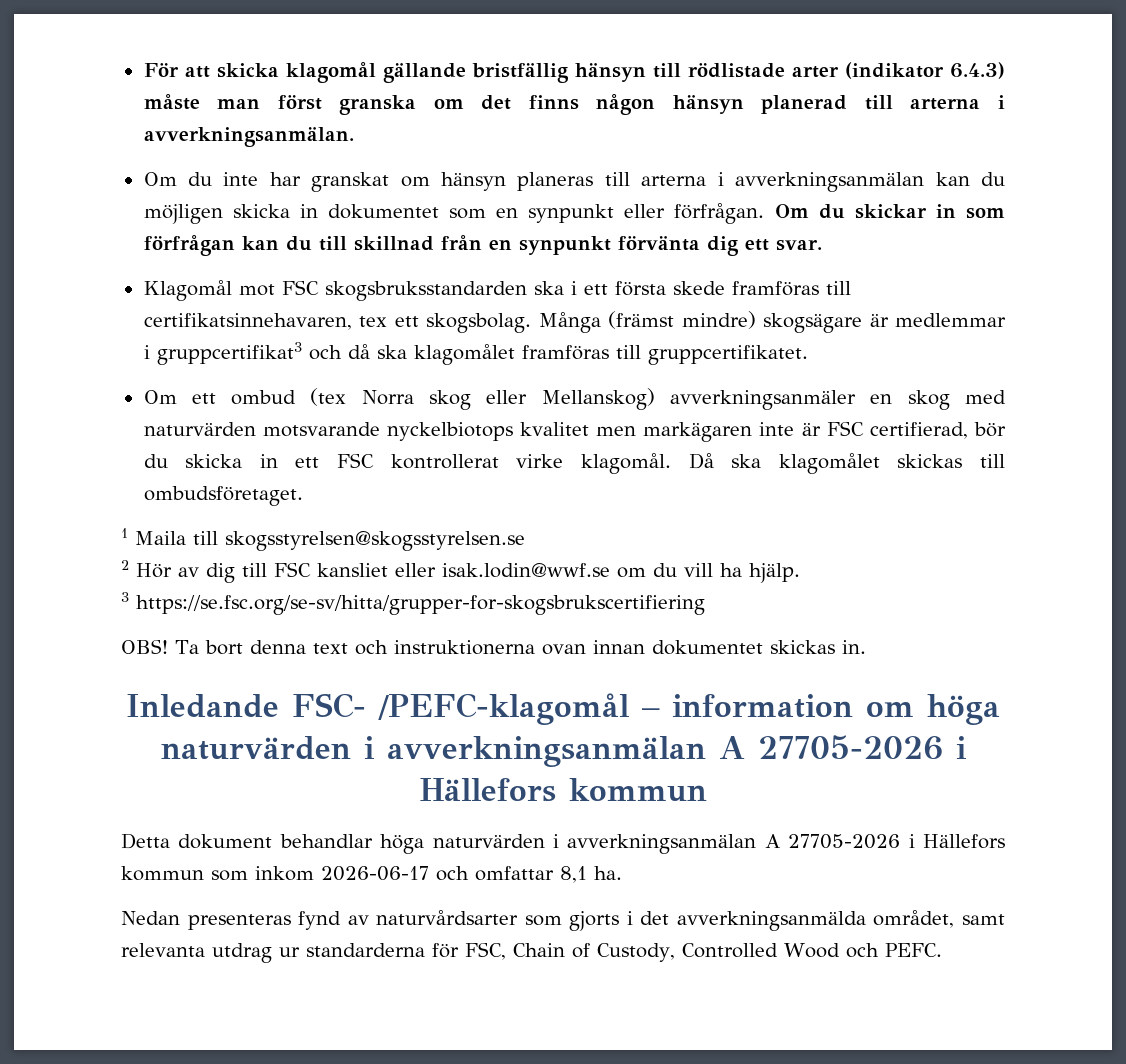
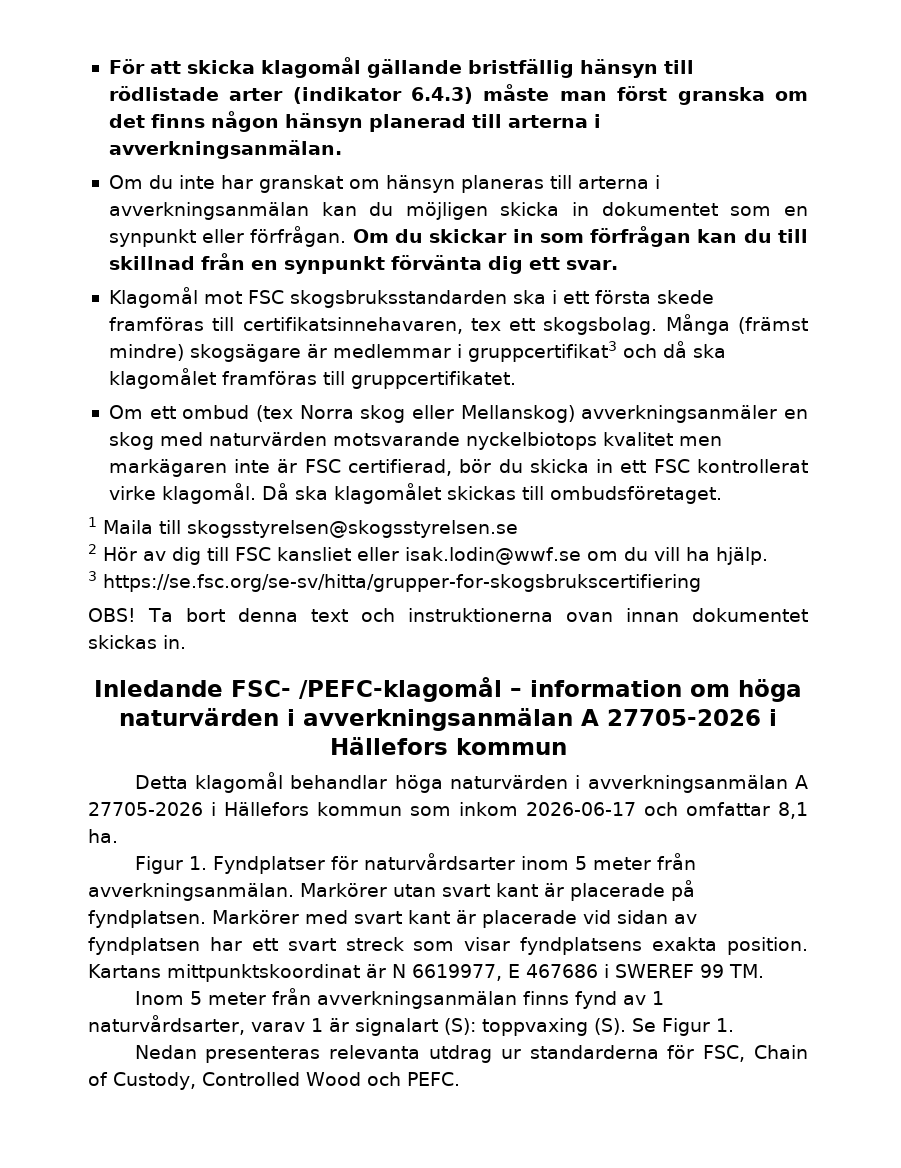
[178,834,273,849] dokument -> [194,772,283,793] klagomål
[121,910,1005,931] Nedan presenteras fynd av naturvårdsarter som gjorts i det avverkningsanmälda området, samt -> [134,853,696,874] [88,880,695,901] [88,910,697,928] [88,937,809,955] [88,964,764,982] [134,988,664,1009] [88,1015,734,1036] [134,1045,321,1063] Figur 1. Fyndplatser för naturvårdsarter inom 5 meter från avverkningsanmälan. Markörer utan svart kant är placerade på fyndplatsen. Markörer med svart kant är placerade vid sidan av fyndplatsen har ett svart streck som visar fyndplatsens exakta position. Kartans mittpunktskoordinat är N 6619977, E 467686 i SWEREF 99 TM. // Inom 5 meter från avverkningsanmälan finns fynd av 1 naturvårdsarter, varav 1 är signalart (S): toppvaxing (S). Se Figur 1. // Nedan presenteras

